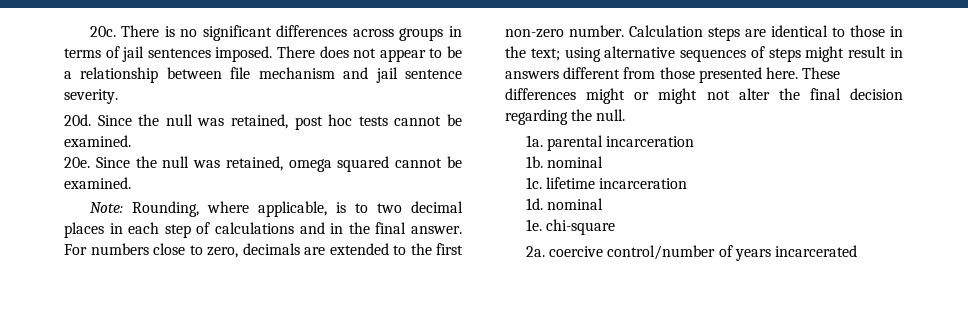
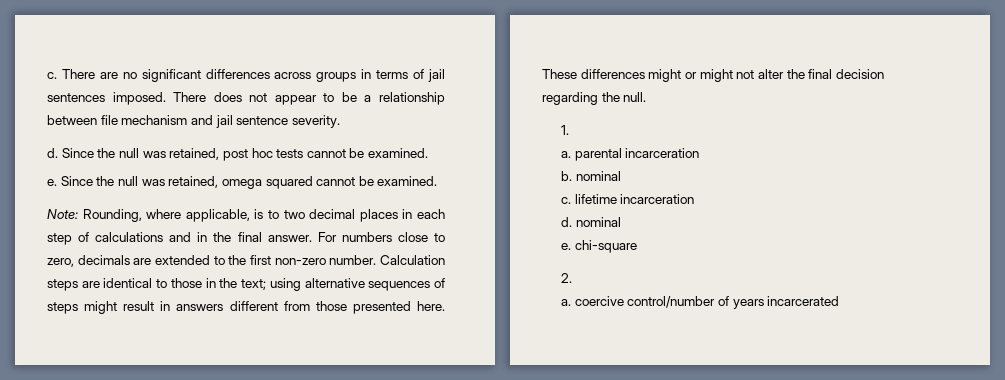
[89,25,175,37] 20c. There is -> [47,69,118,79] c. There are
[64,114,91,126] 20d. -> [47,148,58,158] d.
[64,157,90,168] 20e. -> [47,179,57,186] e.
[525,135,543,147] 1a. -> [560,125,569,135] [560,151,571,158] 1. // a.
[525,156,604,168] [525,177,542,189] 1b. nominal // 1c. -> [560,171,621,181] [560,197,571,204] b. nominal // c.
[525,198,604,210] [525,219,542,231] 1d. nominal // 1e. -> [560,217,621,227] [560,243,571,250] d. nominal // e.
[525,246,545,257] 2a. -> [560,273,572,283] [560,299,571,306] 2. // a.

